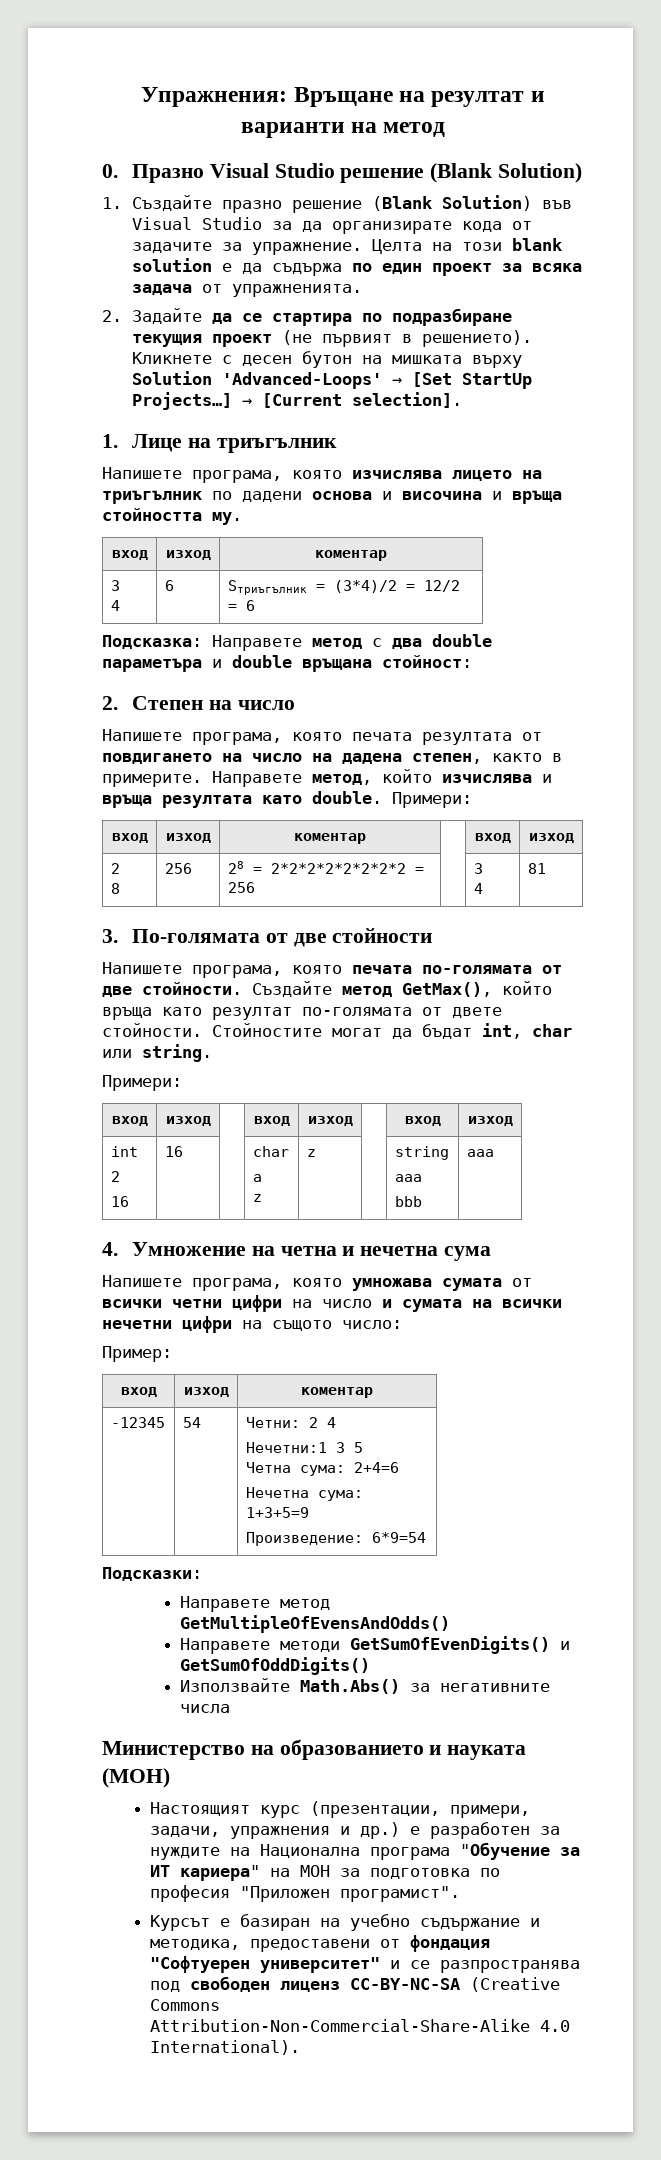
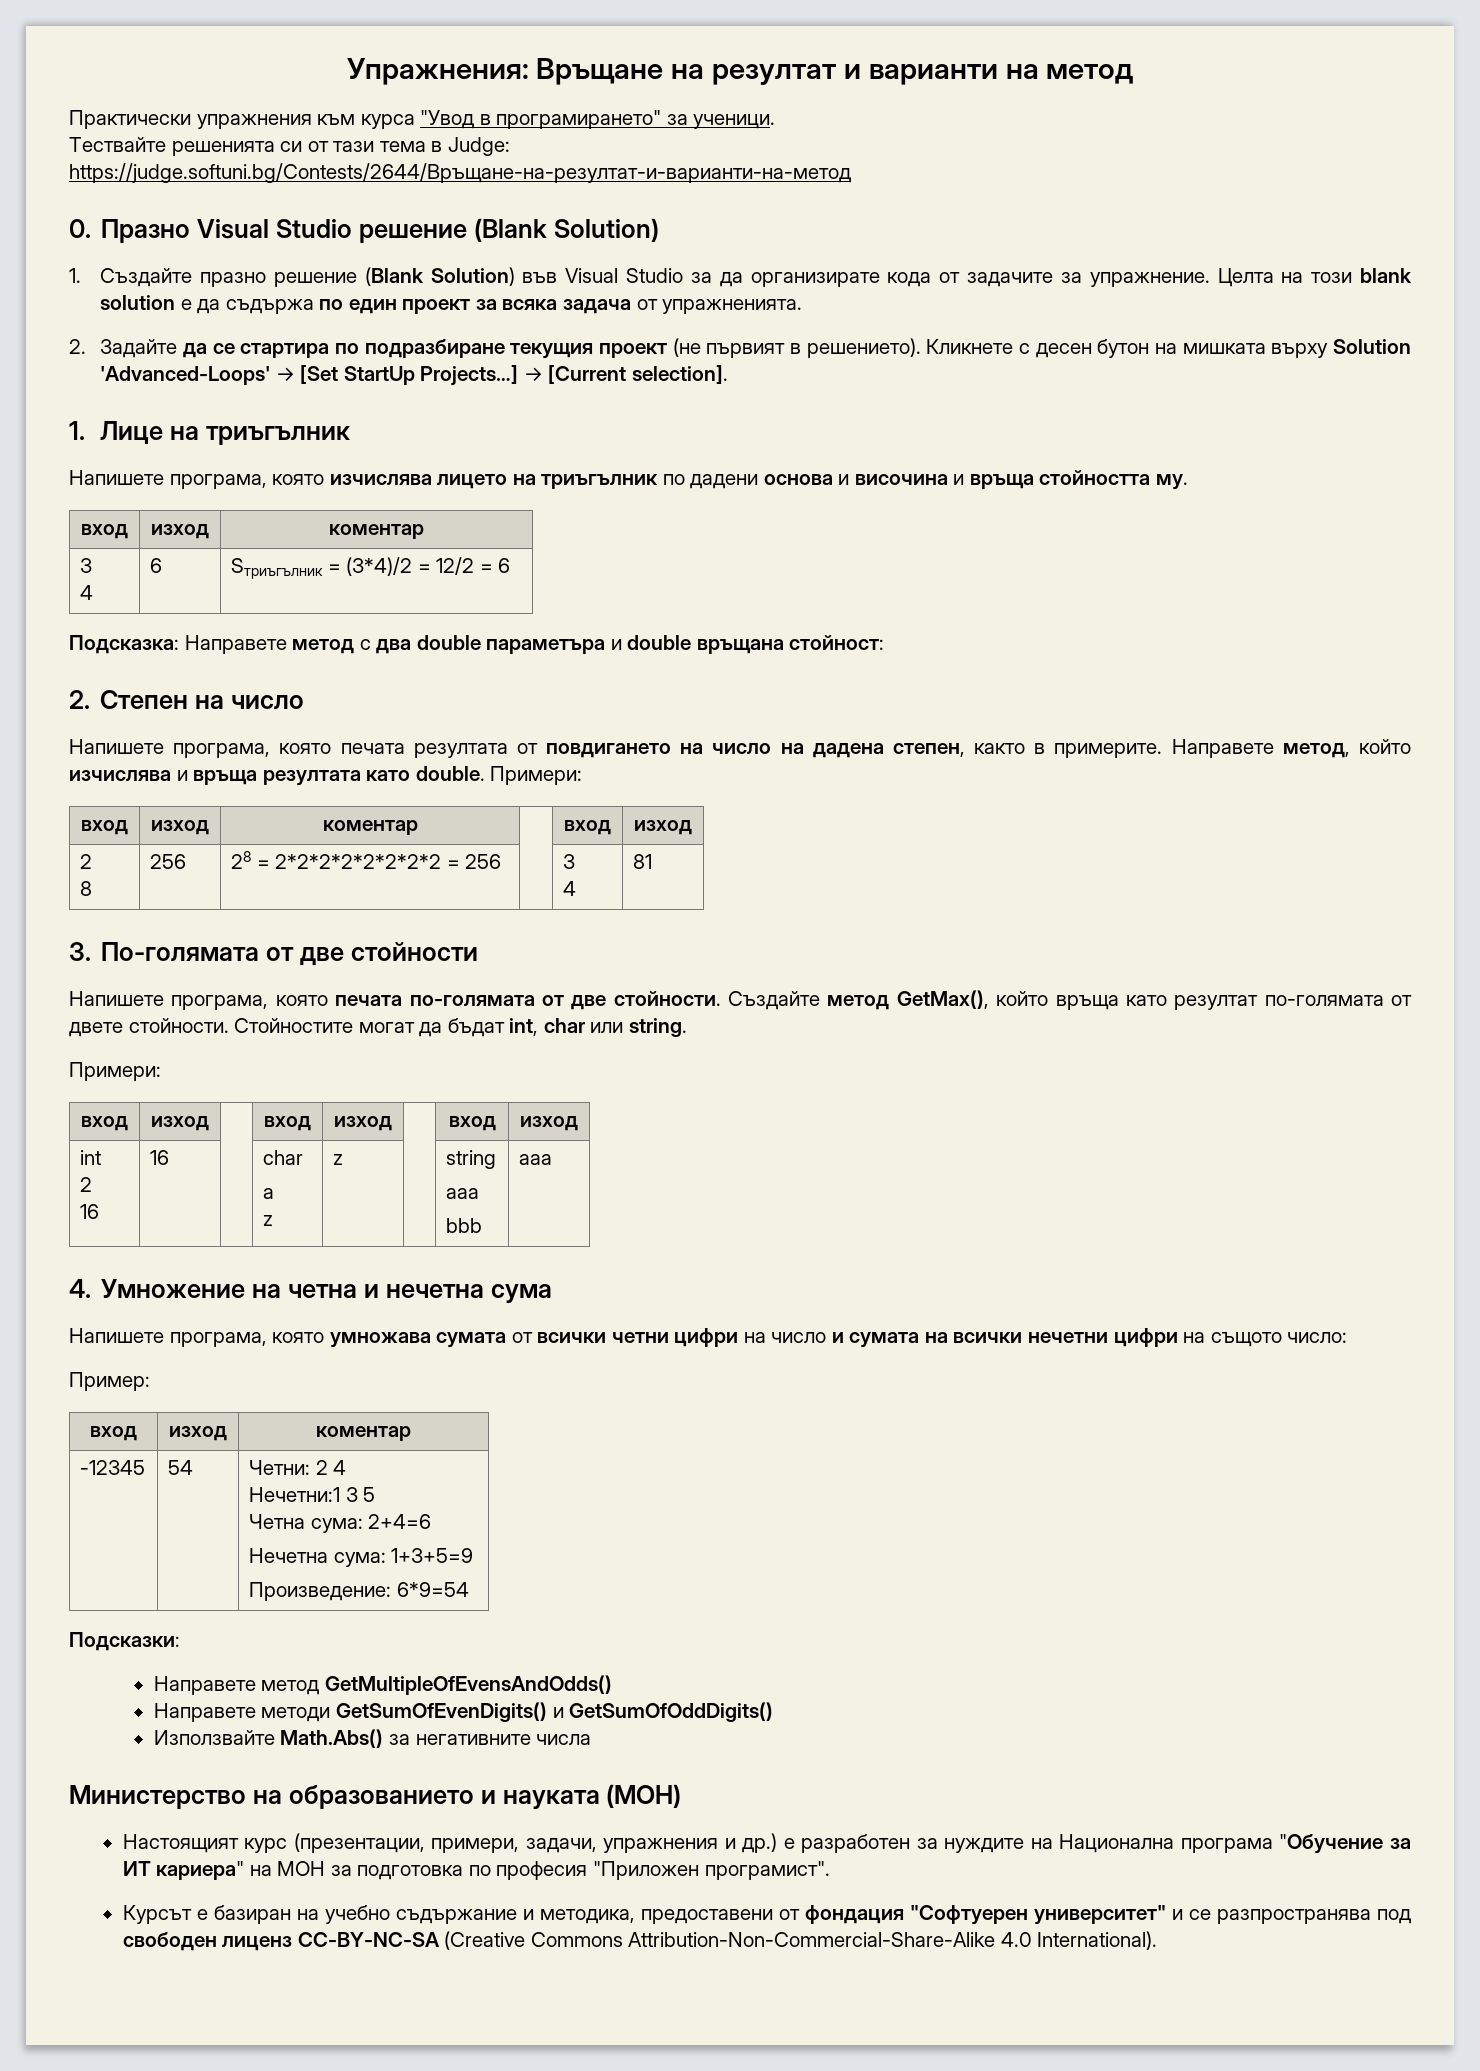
(446, 129) none -> [69,110,776,129] [69,137,510,156] [69,163,851,183] // Практически упражнения към курса "Увод в програмирането" за ученици. // Тествайте решенията си от тази тема в Judge: // https://judge.softuni.bg/Contests/2644/Връщане-на-резултат-и-варианти-на-метод

